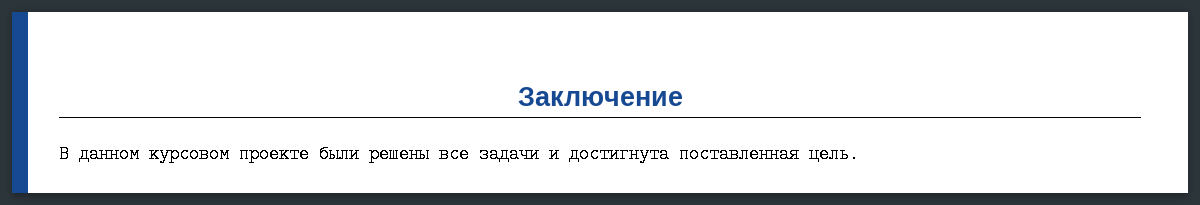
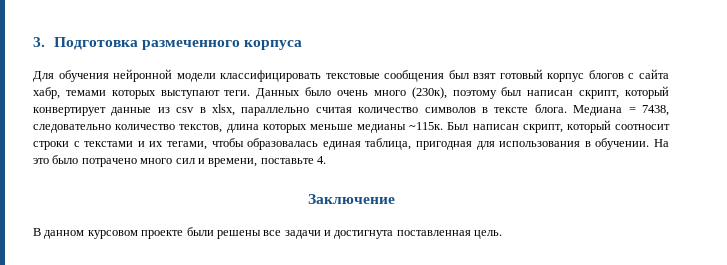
(517, 96) none -> [33,37,303,50] [33,69,670,82] [33,86,669,99] [33,104,669,116] [33,120,670,133] [33,138,670,150] [33,155,326,167] 3. Подготовка размеченного корпуса // Для обучения нейронной модели классифицировать текстовые сообщения был взят готовый корпус блогов с сайта хабр, темами которых выступают теги. Данных было очень много (230к), поэтому был написан скрипт, который конвертирует данные из csv в xlsx, параллельно считая количество символов в тексте блога. Медиана = 7438, следовательно количество текстов, длина которых меньше медианы ~115к. Был написан скрипт, который соотносит строки с текстами и их тегами, чтобы образовалась единая таблица, пригодная для использования в обучении. На это было потрачено много сил и времени, поставьте 4. //

